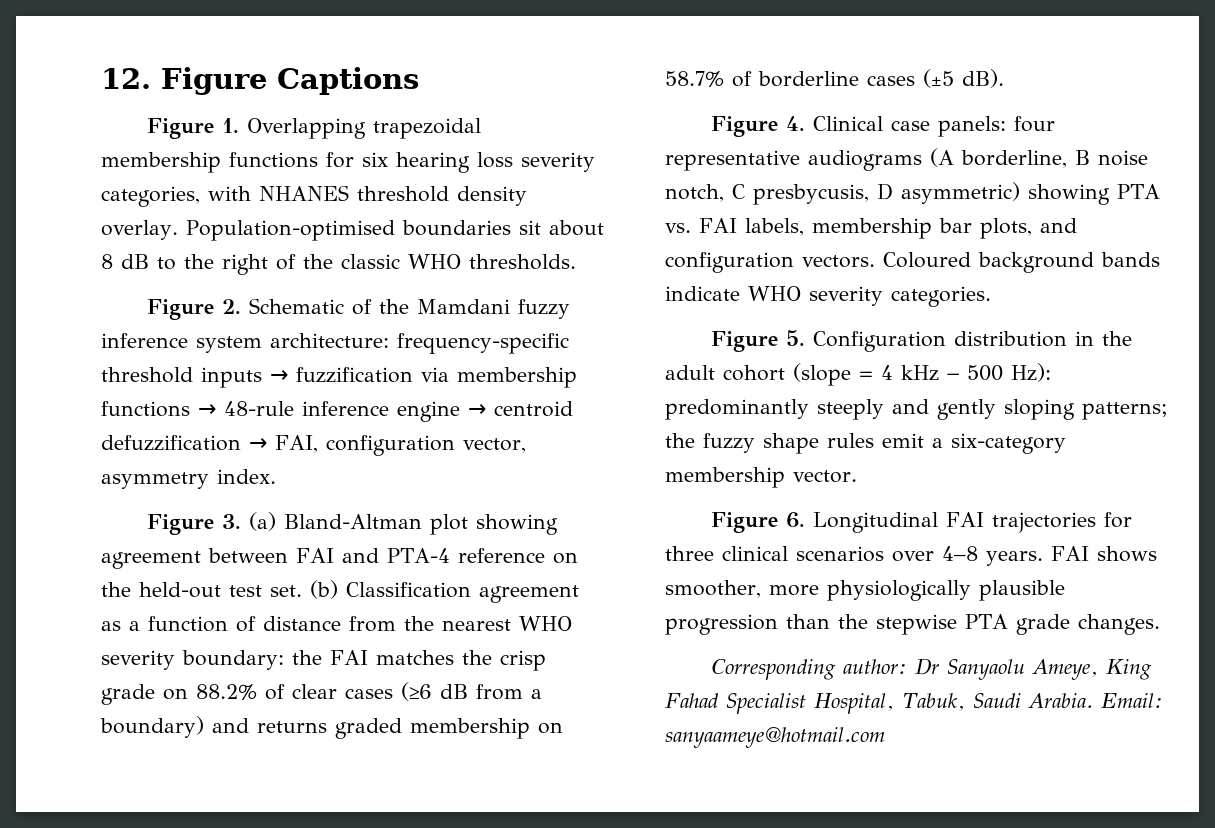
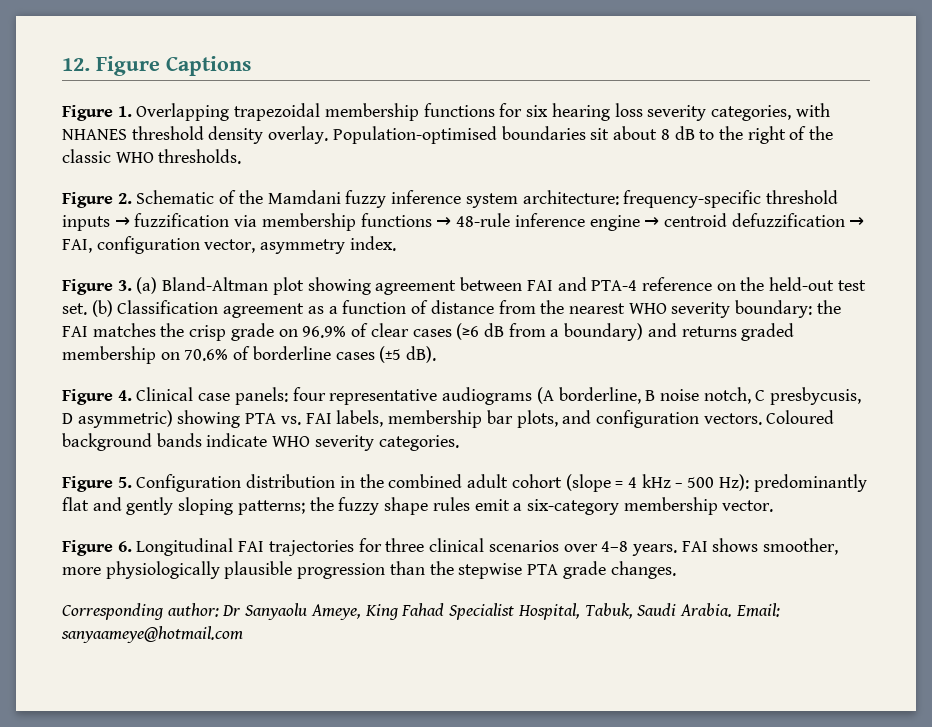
[196,684,257,700] 88.2% -> [302,326,347,338] 96.9%
[665,71,724,87] 58.7% -> [184,349,229,361] 70.6%
(1132, 338) none -> [388,474,463,488] combined
[817,399,884,420] steeply -> [62,497,89,511] flat

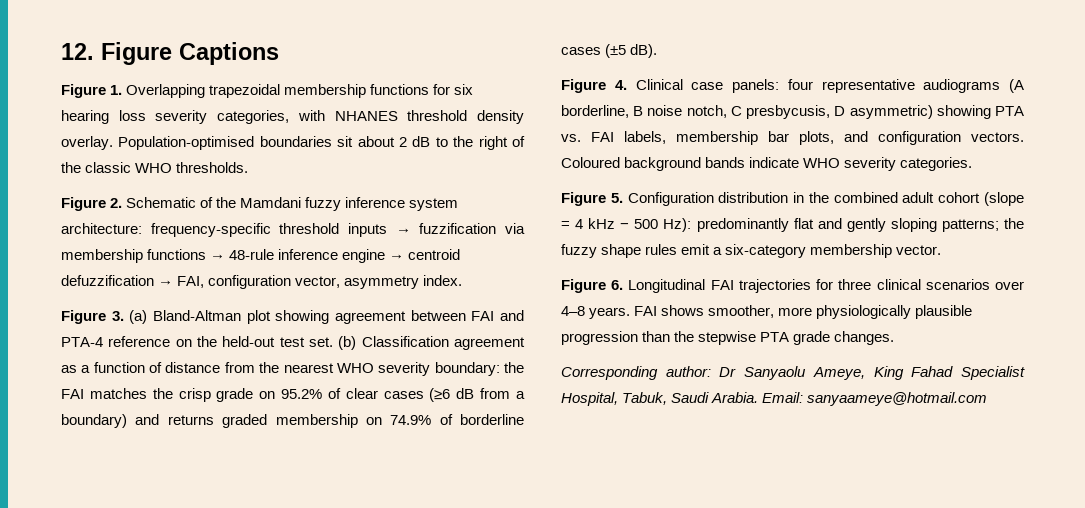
[660,129,670,140] 8 -> [398,137,407,147] 2
[302,326,347,338] 96.9% -> [281,389,323,399] 95.2%
[184,349,229,361] 70.6% -> [390,415,432,425] 74.9%

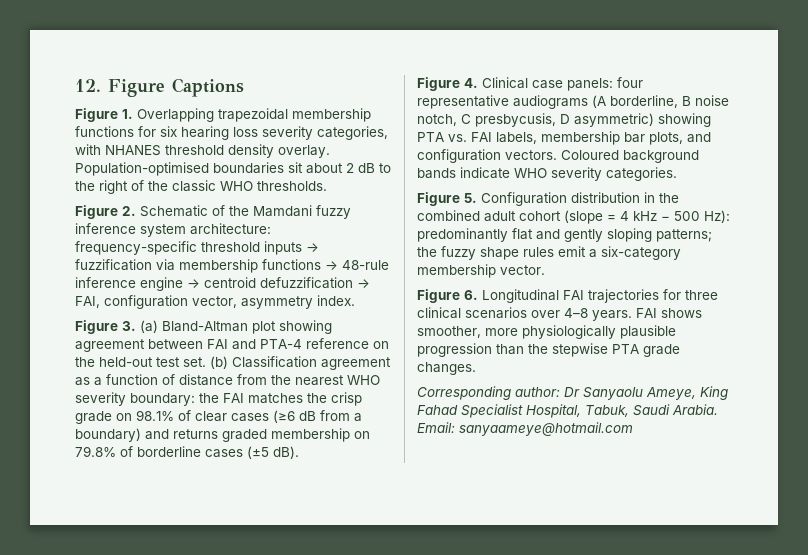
[281,389,323,399] 95.2% -> [136,410,174,421] 98.1%
[390,415,432,425] 74.9% -> [75,446,116,457] 79.8%

